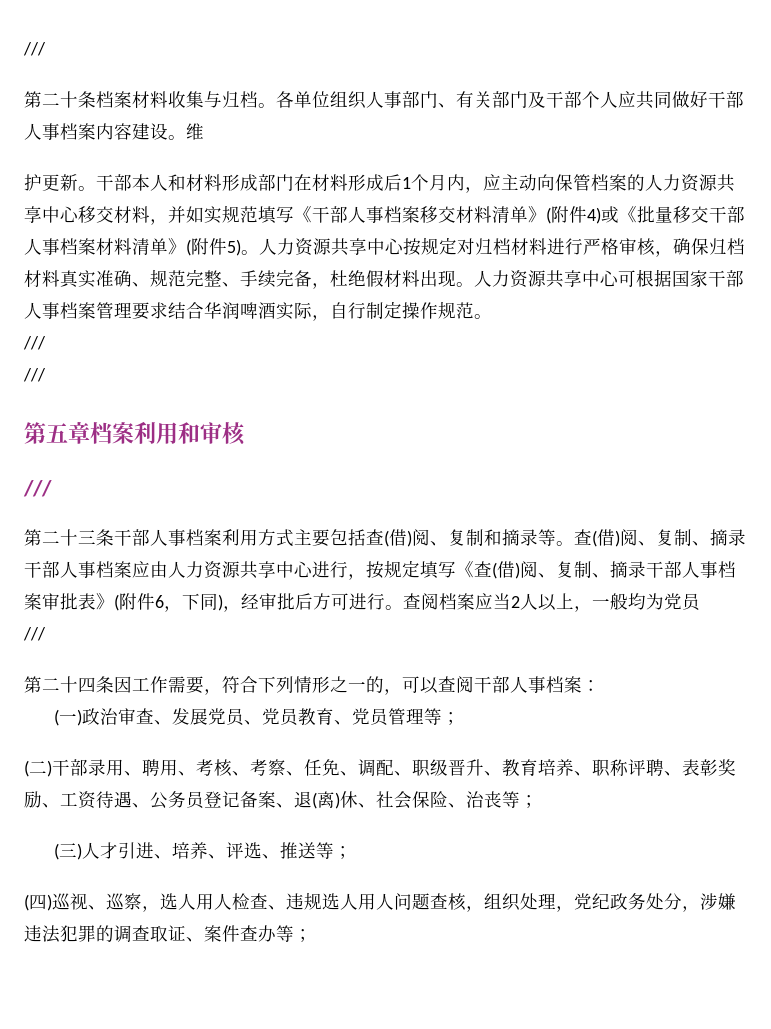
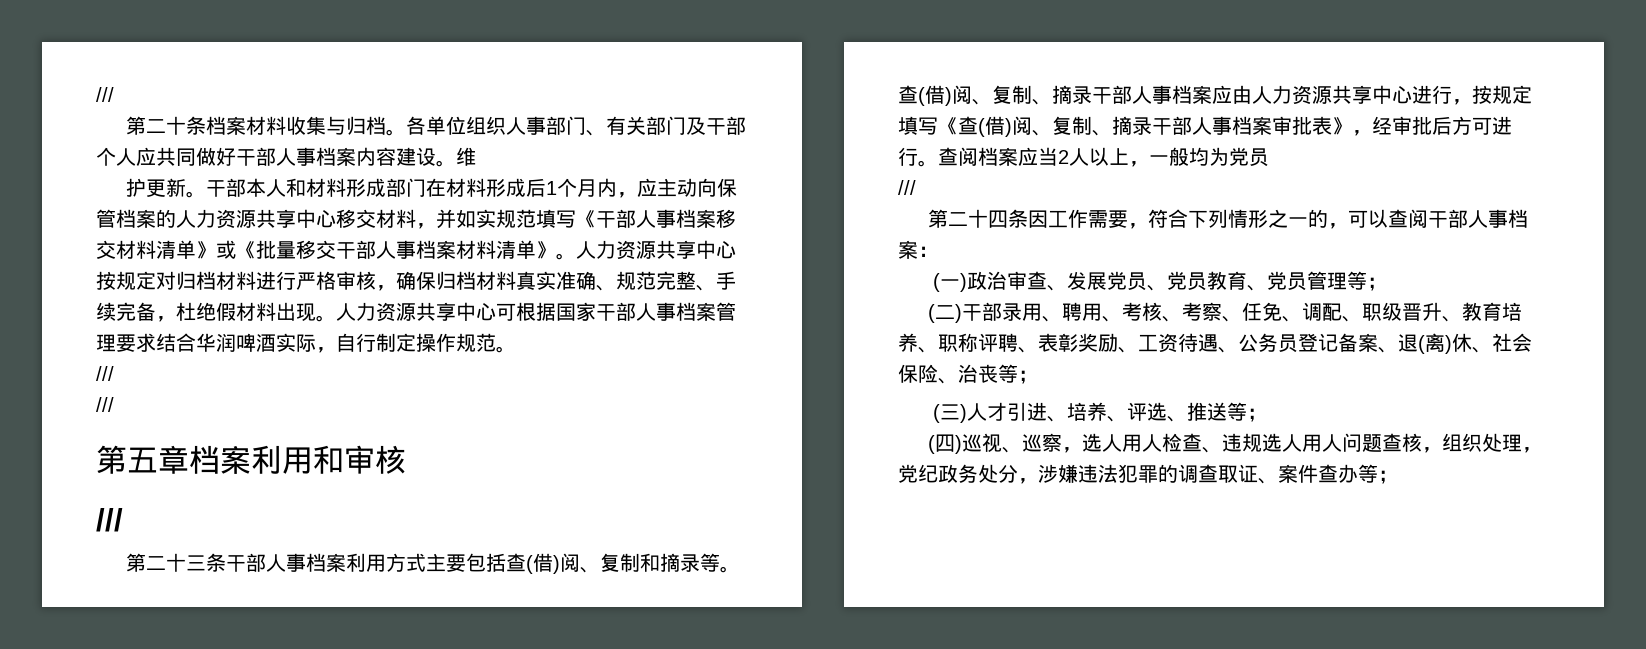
[546,206,601,224] (附件4) -> (216, 250) none
[186,238,241,256] (附件5) -> (556, 250) none
[114,593,223,612] (附件6，下同) -> (1352, 126) none

